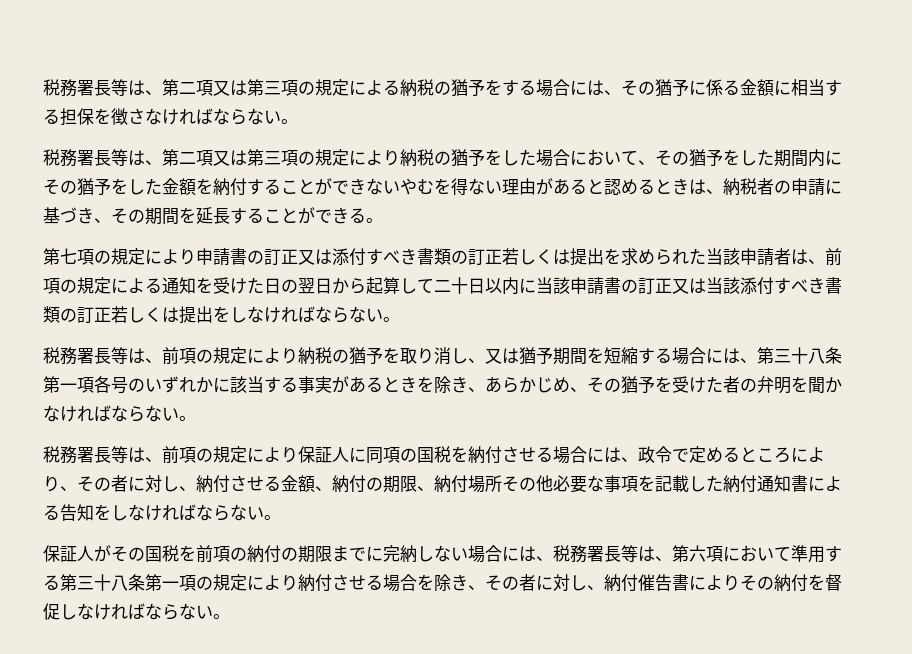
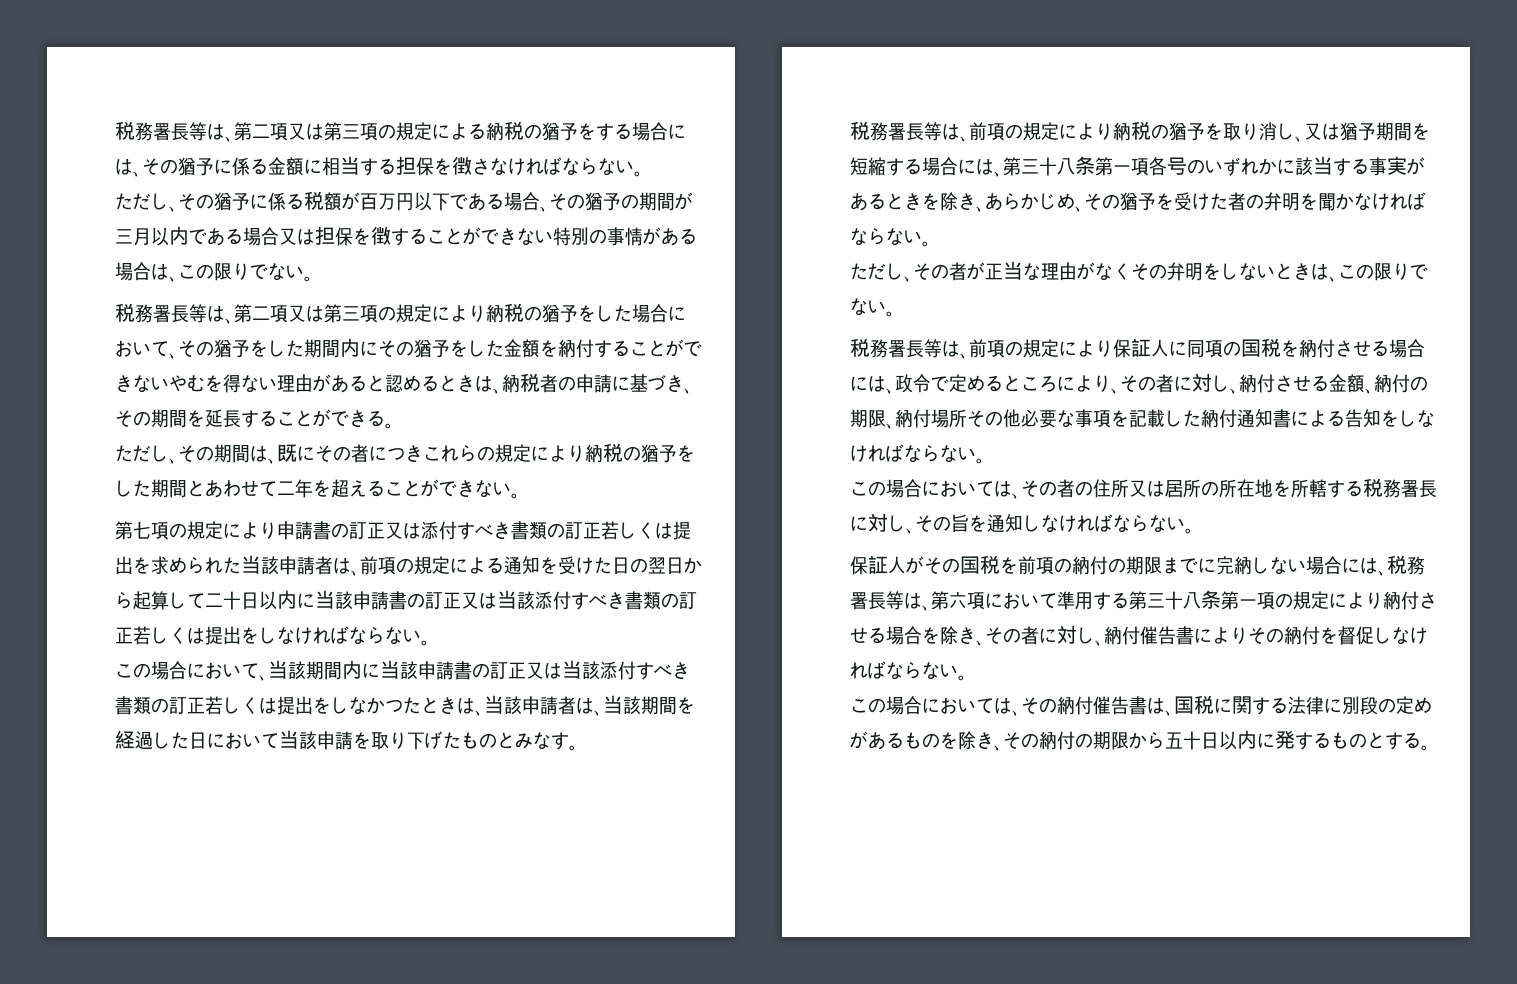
(298, 121) none -> [115,191,694,212] [115,226,698,246] [115,262,314,282] // ただし、その猶予に係る税額が百万円以下である場合、その猶予の期間が三月以内である場合又は担保を徴することができない特別の事情がある場合は、この限りでない。
(383, 220) none -> [115,443,696,464] [115,479,521,499] // ただし、その期間は、既にその者につきこれらの規定により納税の猶予をした期間とあわせて二年を超えることができない。
(400, 319) none -> [115,660,691,681] [115,695,696,716] [115,730,579,751] // この場合において、当該期間内に当該申請書の訂正又は当該添付すべき書類の訂正若しくは提出をしなかつたときは、当該申請者は、当該期間を経過した日において当該申請を取り下げたものとみなす。
(196, 418) none -> [850,261,1429,282] [850,298,896,317] // ただし、その者が正当な理由がなくその弁明をしないときは、この限りでない。
(281, 517) none -> [850,478,1438,499] [850,513,1195,534] // この場合においては、その者の住所又は居所の所在地を所轄する税務署長に対し、その旨を通知しなければならない。
(230, 616) none -> [850,695,1433,716] [850,730,1431,751] // この場合においては、その納付催告書は、国税に関する法律に別段の定めがあるものを除き、その納付の期限から五十日以内に発するものとする。

